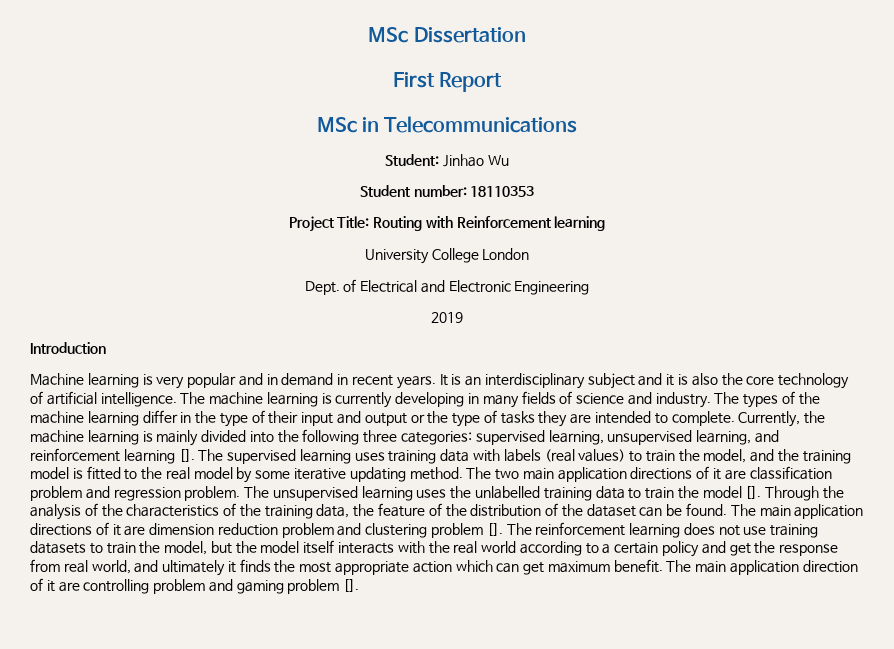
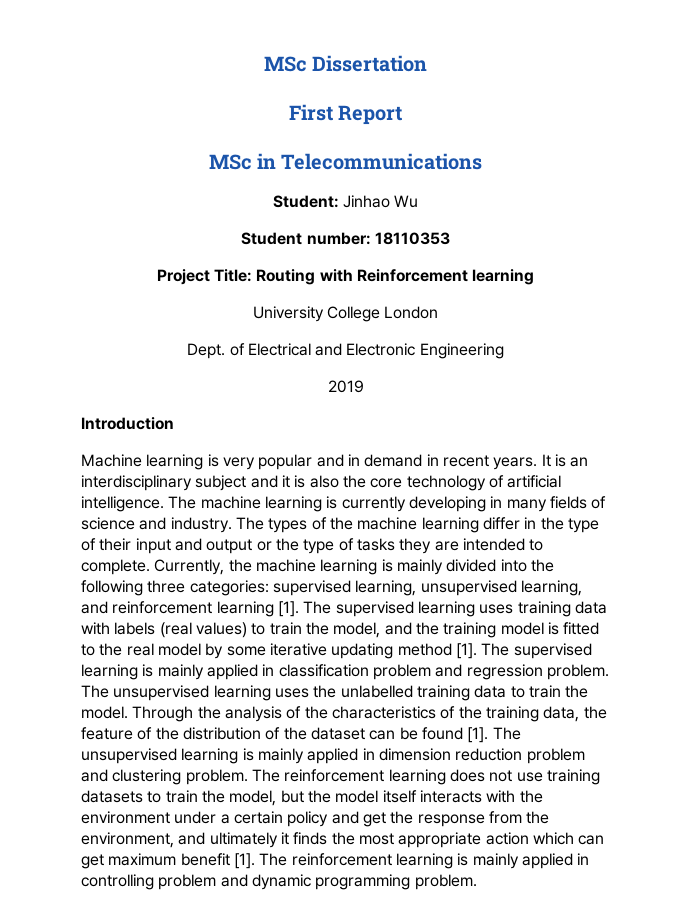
[178,449,195,462] []. -> [277,601,299,617] [1].
[409,466,746,482] method. The two main application directions of it are -> [397,643,592,659] [81,664,275,680] method [1]. The supervised learning is mainly applied in
[702,486,762,499] model []. -> [81,706,128,719] model.
[686,503,864,519] [30,522,146,536] found. The main application directions of it are -> [421,727,521,743] [81,748,375,764] found [1]. The unsupervised learning is mainly applied in
[431,523,503,538] problem []. -> [185,769,248,785] problem.
[453,541,599,556] real world according to -> [81,811,217,824] environment under
[63,560,131,574] real world, -> [526,811,550,824] [81,832,174,848] the environment,
[613,559,858,575] [30,578,360,594] benefit. The main application direction of it are controlling problem and gaming problem []. -> [180,853,590,869] [81,874,477,890] benefit [1]. The reinforcement learning is mainly applied in controlling problem and dynamic programming problem.

